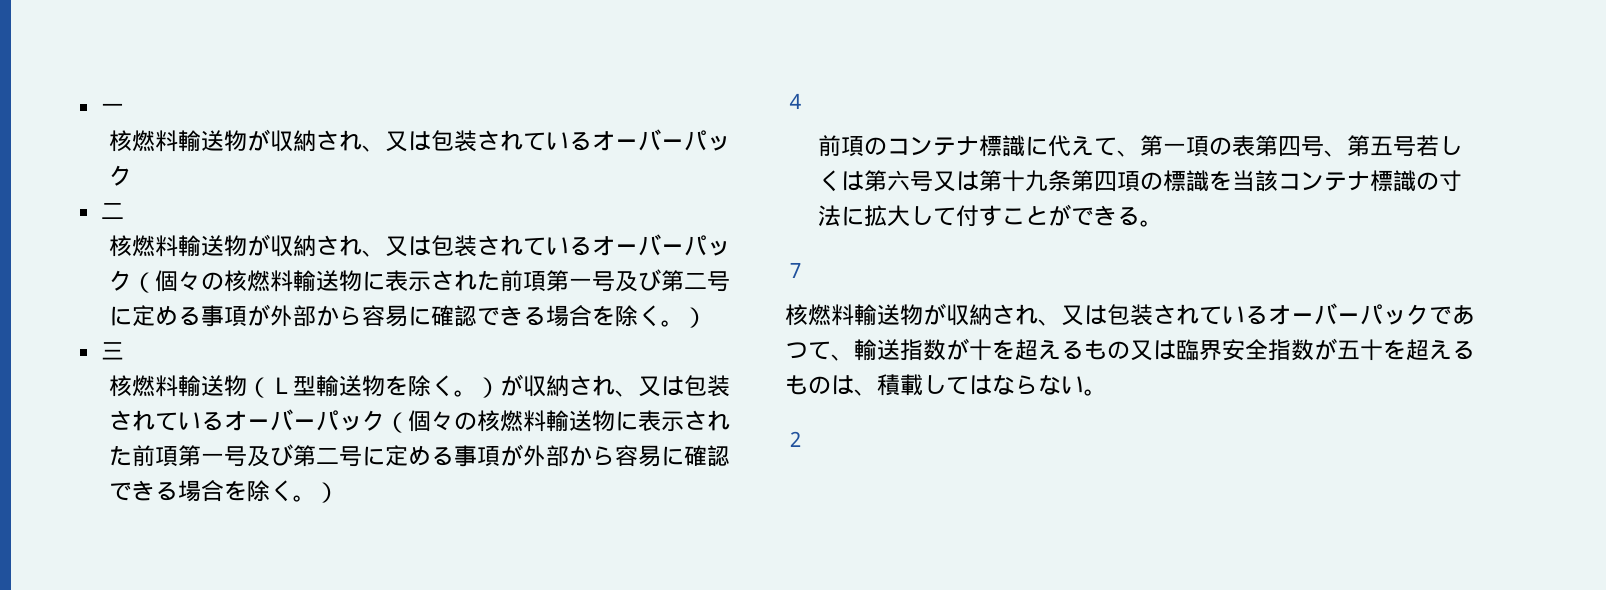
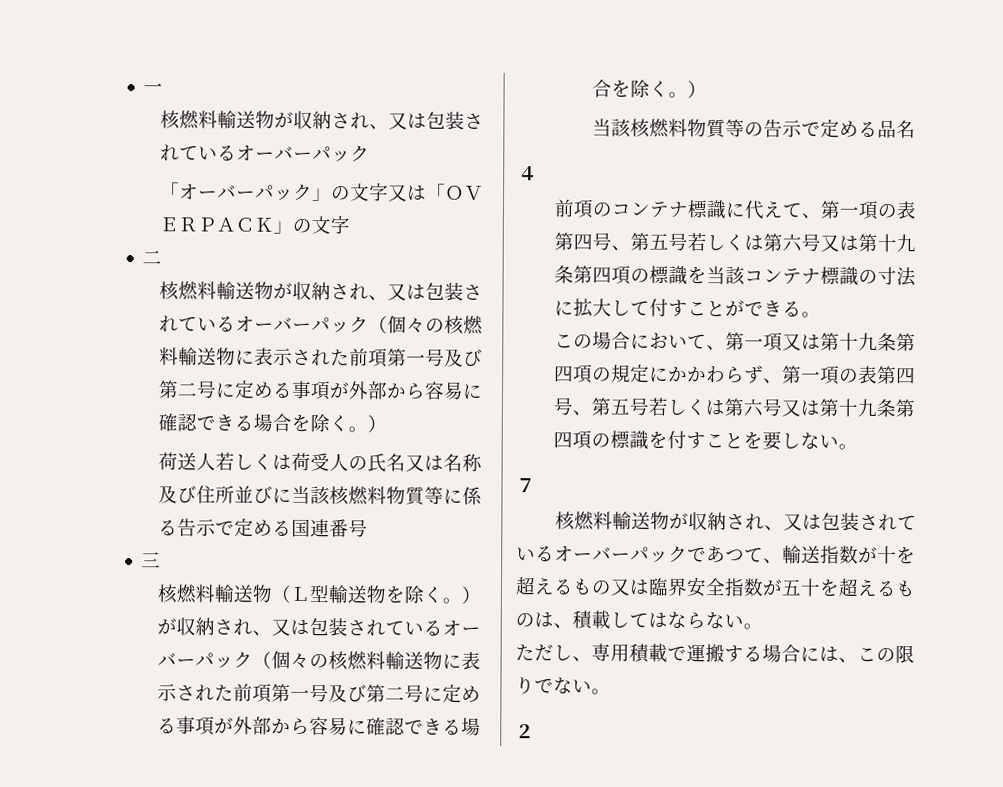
(132, 175) none -> [159,182,484,202] [158,215,350,235] // 「オーバーパック」の文字又は「ＯＶＥＲＰＡＣＫ」の文字
(707, 317) none -> [157,452,482,473] [157,485,482,506] [157,517,368,538] // 荷送人若しくは荷受人の氏名又は名称及び住所並びに当該核燃料物質等に係る告示で定める国連番号
(339, 492) none -> [591,118,916,139] // 当該核燃料物質等の告示で定める品名
(1163, 223) none -> [553,331,916,352] [553,363,916,385] [552,397,915,418] [552,430,858,451] // この場合において、第一項又は第十九条第四項の規定にかかわらず、第一項の表第四号、第五号若しくは第六号又は第十九条第四項の標識を付すことを要しない。
(1107, 392) none -> [515,643,915,664] [515,676,611,695] // ただし、専用積載で運搬する場合には、この限りでない。

